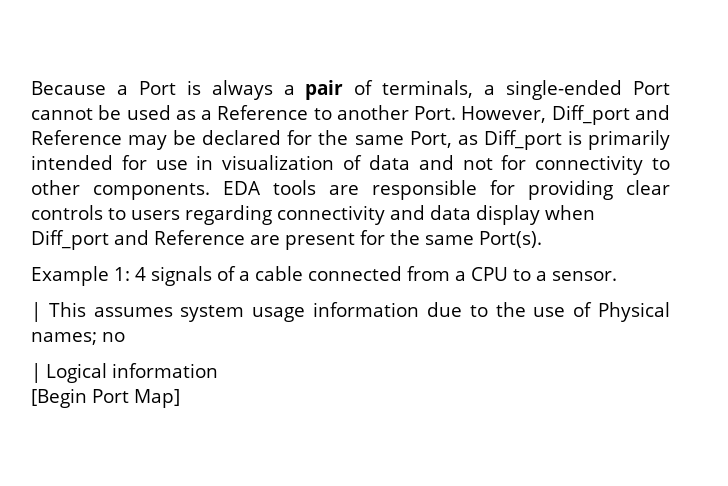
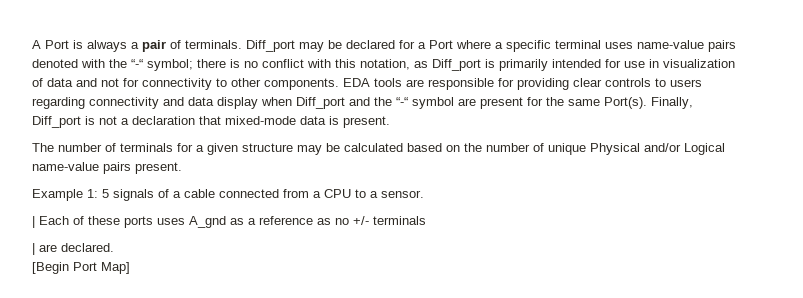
[31,81,128,95] Because a -> [32,40,41,49] A
[382,80,671,100] [31,105,670,125] [31,130,452,150] terminals, a single-ended Port cannot be used as a Reference to another Port. However, Diff_port and Reference may be declared for the same Port, -> [185,40,736,52] [32,59,410,71] terminals. Diff_port may be declared for a Port where a specific terminal uses name-value pairs denoted with the “-“ symbol; there is no conflict with this notation,
[154,230,245,245] Reference -> [374,97,454,109] the “-“ symbol
(542, 239) none -> [651,97,693,109] [32,116,390,128] [32,143,725,155] [32,162,182,174] Finally, Diff_port is not a declaration that mixed-mode data is present. // The number of terminals for a given structure may be calculated based on the number of unique Physical and/or Logical name-value pairs present.
[135,267,146,281] 4 -> [102,189,109,198] 5
[48,302,670,322] [31,332,125,345] [31,363,218,383] This assumes system usage information due to the use of Physical names; no // | Logical information -> [39,216,426,228] [32,243,114,255] Each of these ports uses A_gnd as a reference as no +/- terminals // | are declared.

